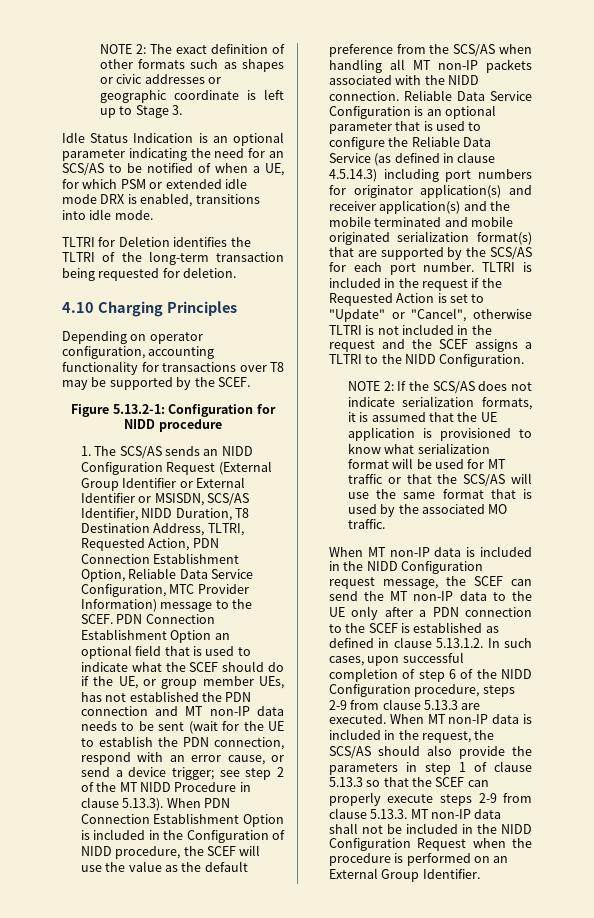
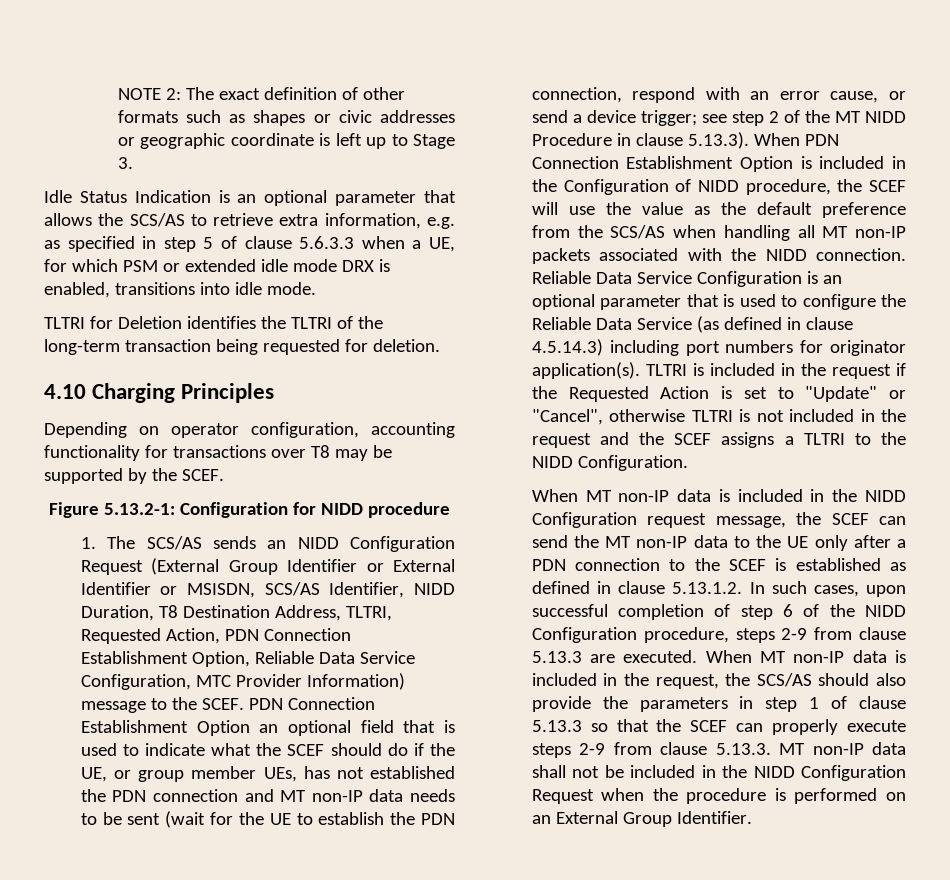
[128,148,284,161] [62,163,211,176] indicating the need for an SCS/AS to be notified of -> [424,190,456,203] [44,213,455,229] [44,236,355,252] that allows the SCS/AS to retrieve extra information, e.g. as specified in step 5 of clause 5.6.3.3
[420,184,532,198] [328,200,511,214] [328,216,514,227] [328,231,532,245] [328,247,532,260] [328,262,475,275] application(s) and receiver application(s) and the mobile terminated and mobile originated serialization format(s) that are supported by the SCS/AS for each port number. -> [531,362,640,379] application(s).
[347,381,532,394] [347,396,532,410] [347,412,497,422] [347,427,532,441] [347,443,490,454] [347,458,506,469] [347,473,532,487] [347,489,532,499] [347,504,508,517] [347,519,385,529] // NOTE 2: If the SCS/AS does not indicate serialization formats, it is assumed that the UE application is provisioned to know what serialization format will be used for MT traffic or that the SCS/AS will use the same format that is used by the associated MO traffic. -> (688, 463) none

